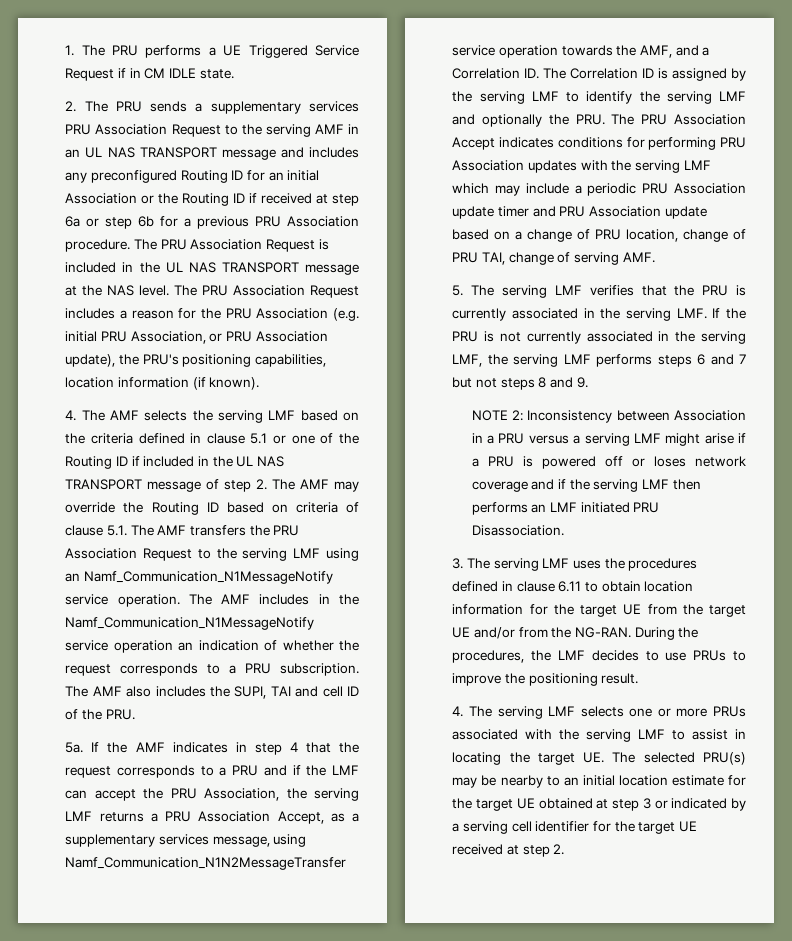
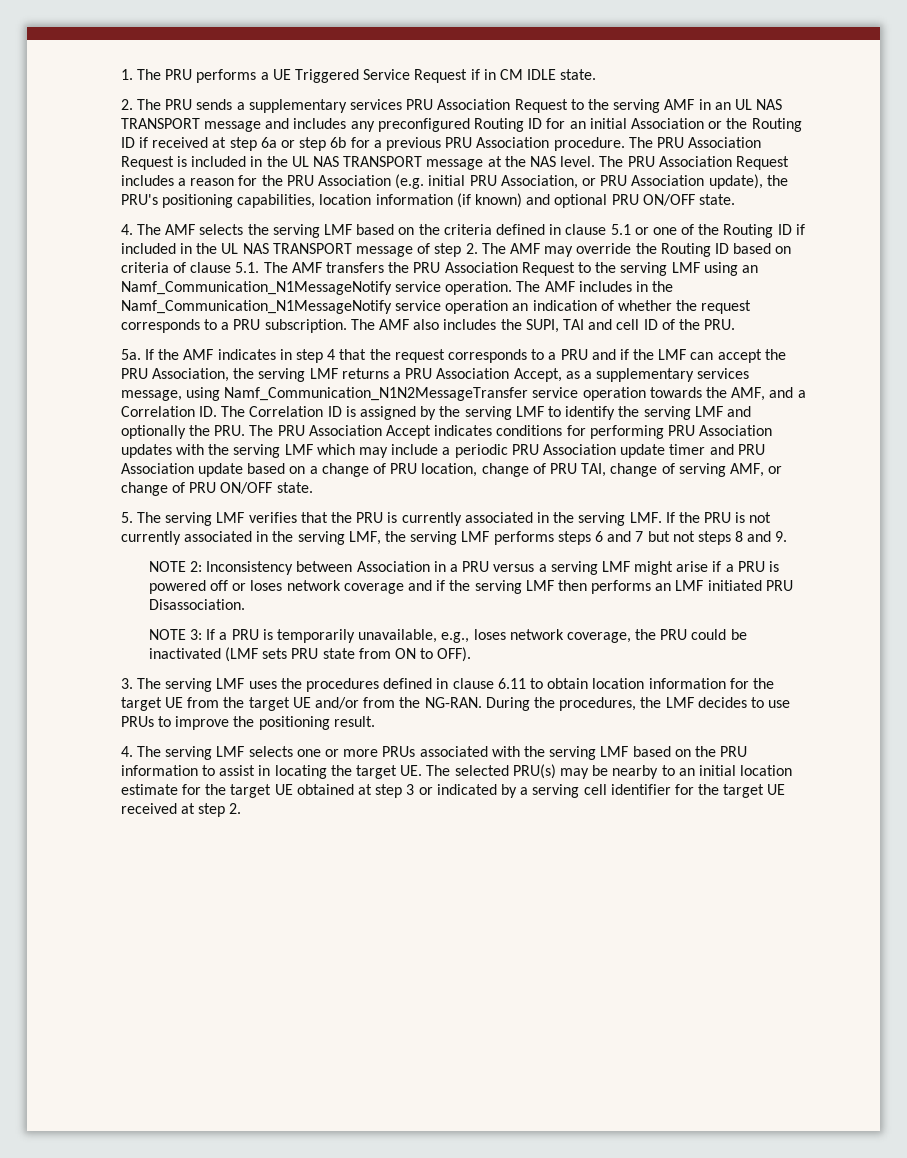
[209,377,260,390] known). -> [475,193,735,208] known) and optional PRU ON/OFF state.
[622,252,655,263] AMF. -> [729,463,783,477] [120,482,313,496] AMF, or change of PRU ON/OFF state.
(564, 530) none -> [148,629,747,643] [148,647,472,662] // NOTE 3: If a PRU is temporarily unavailable, e.g., loses network coverage, the PRU could be inactivated (LMF sets PRU state from ON to OFF).
(666, 734) none -> [632,746,748,757] [120,765,198,776] based on the PRU information

